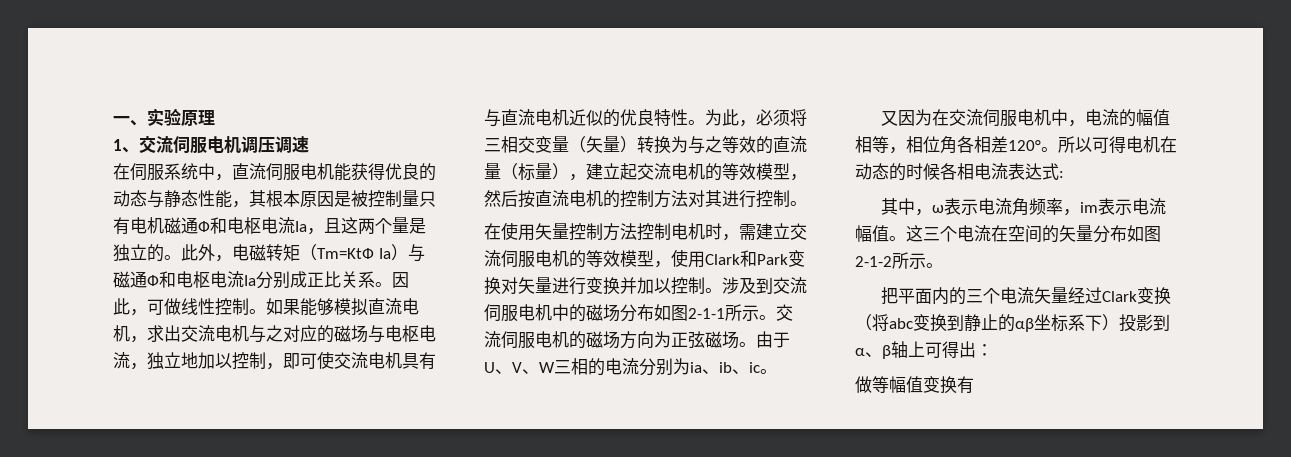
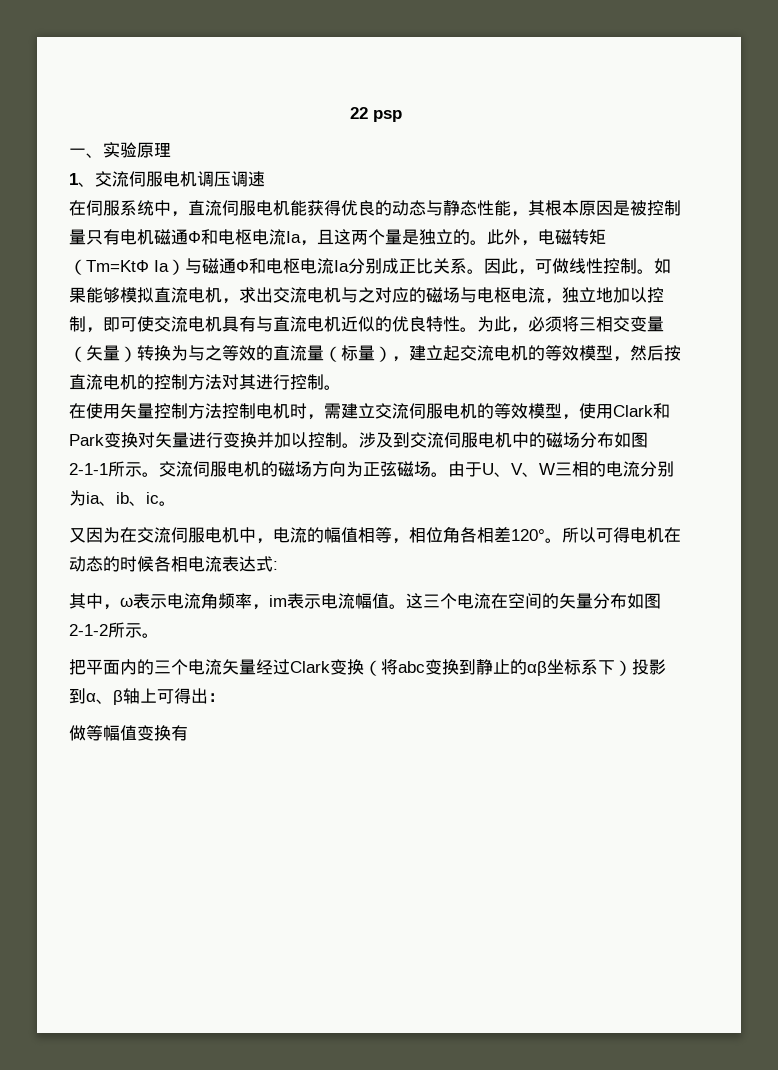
(113, 120) none -> [349,107,402,122] 22 psp //

